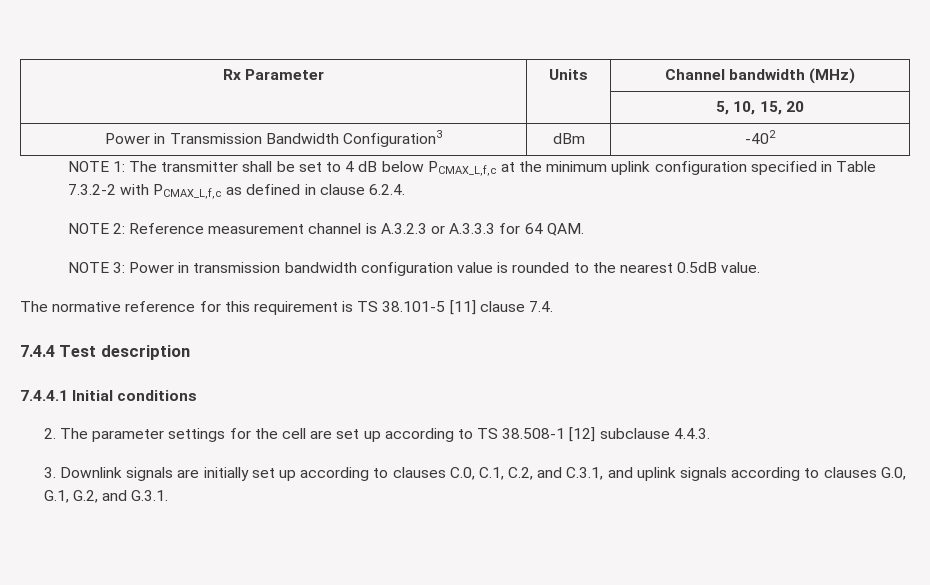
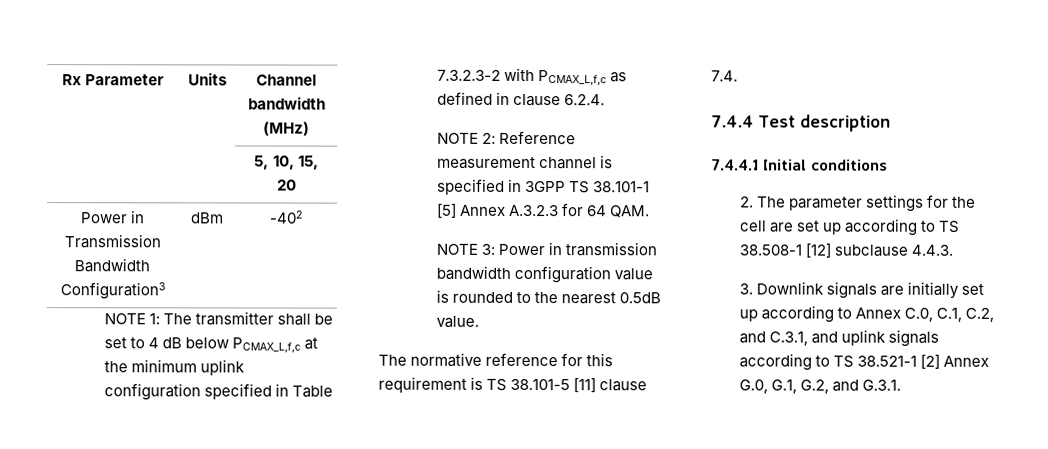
[67,184,116,195] 7.3.2-2 -> [436,69,501,81] 7.3.2.3-2
[380,223,496,234] A.3.2.3 or A.3.3.3 -> [436,178,651,195] [436,203,560,218] specified in 3GPP TS 38.101-1 [5] Annex A.3.2.3
[392,467,446,478] clauses -> [855,307,902,319] Annex
[823,467,877,478] clauses -> [833,354,990,369] TS 38.521-1 [2] Annex

